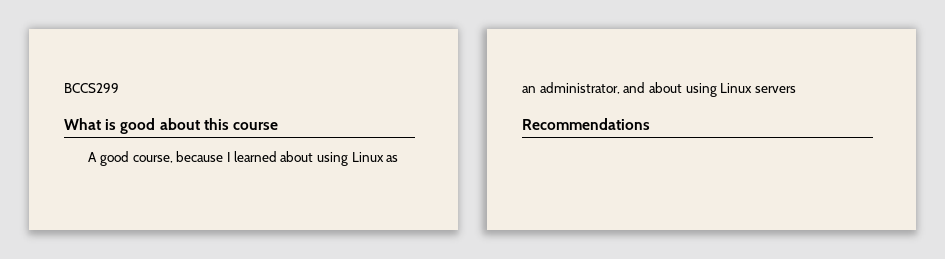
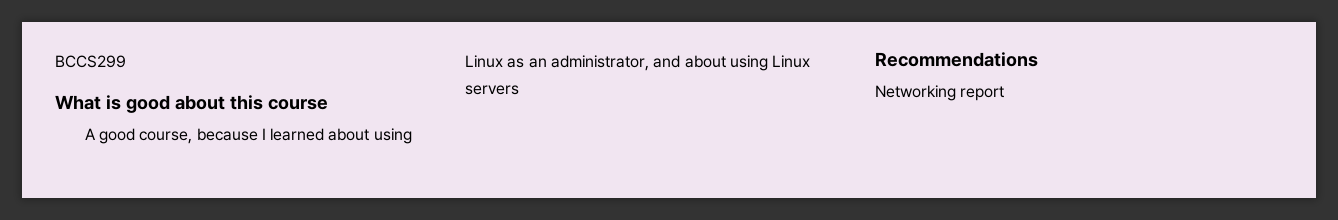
(650, 124) none -> [875,85,1005,101] // Networking report

